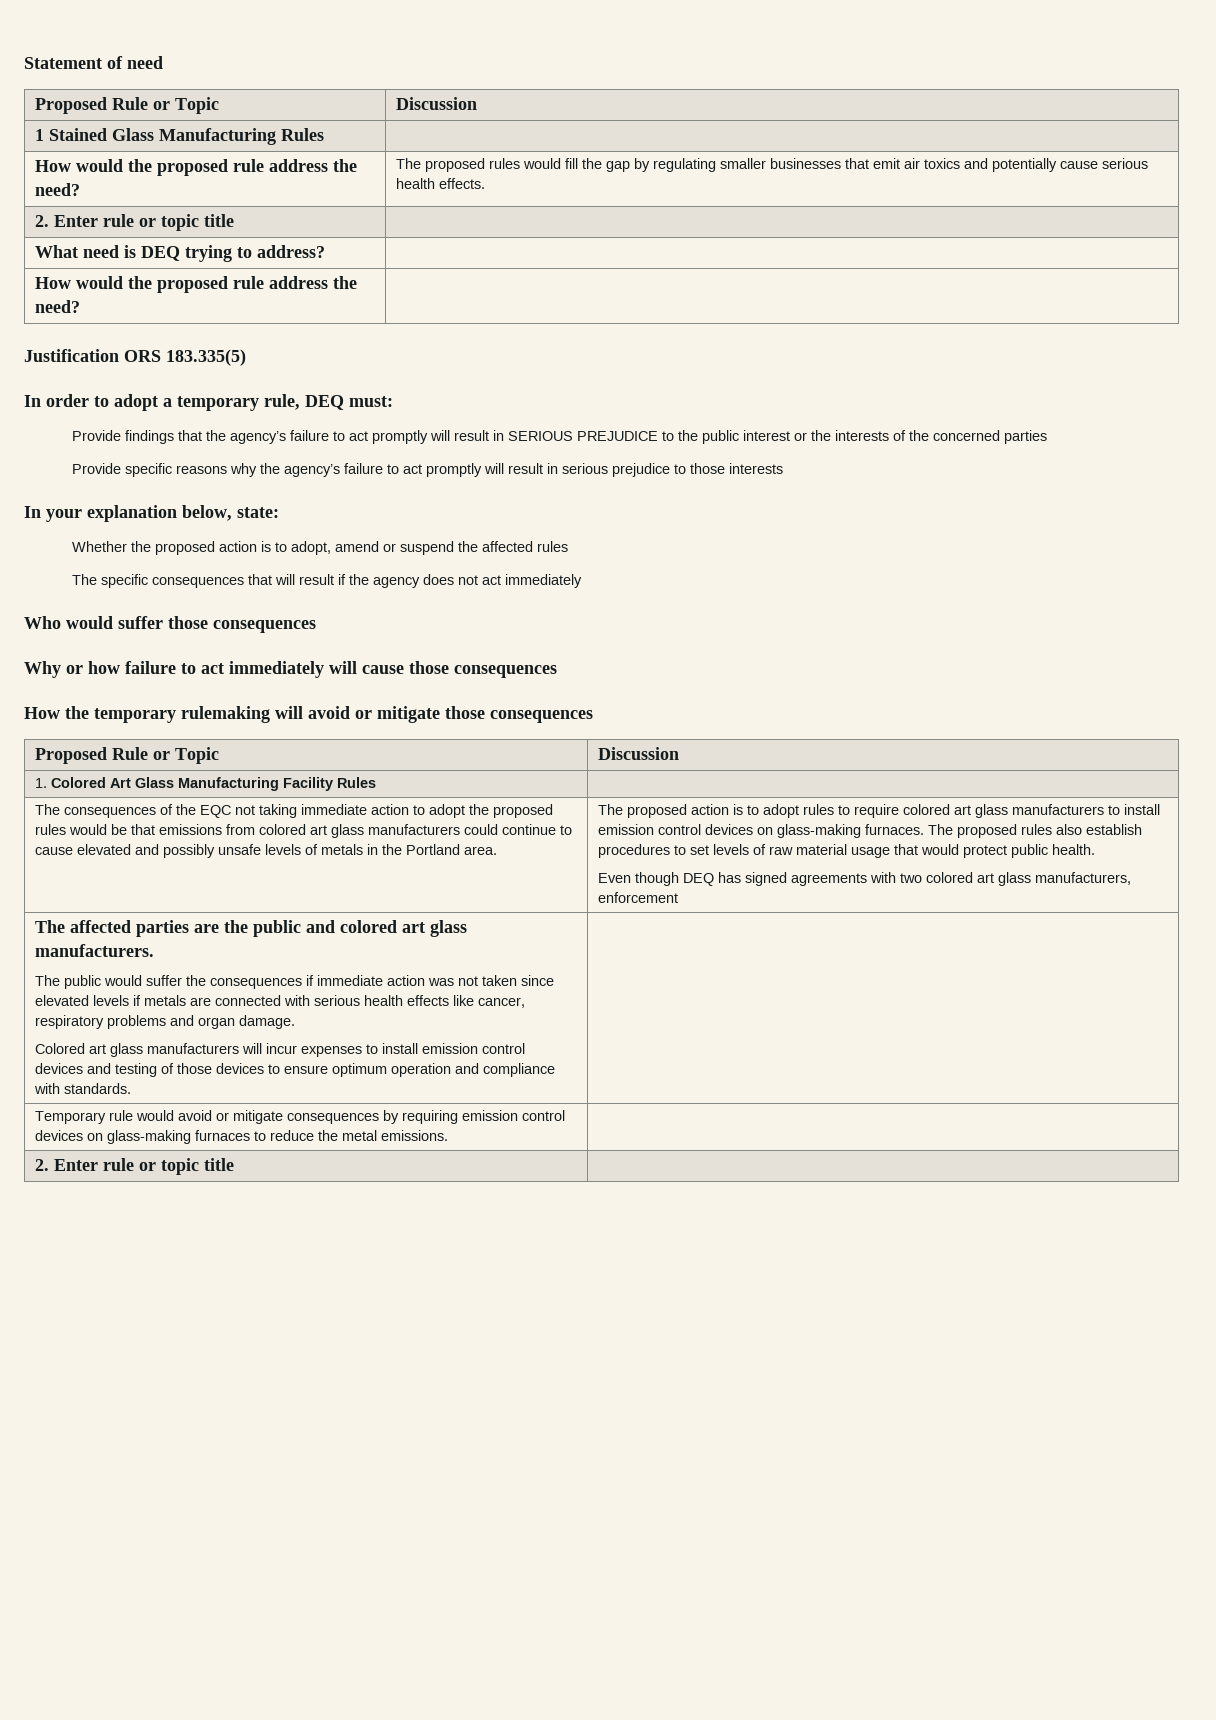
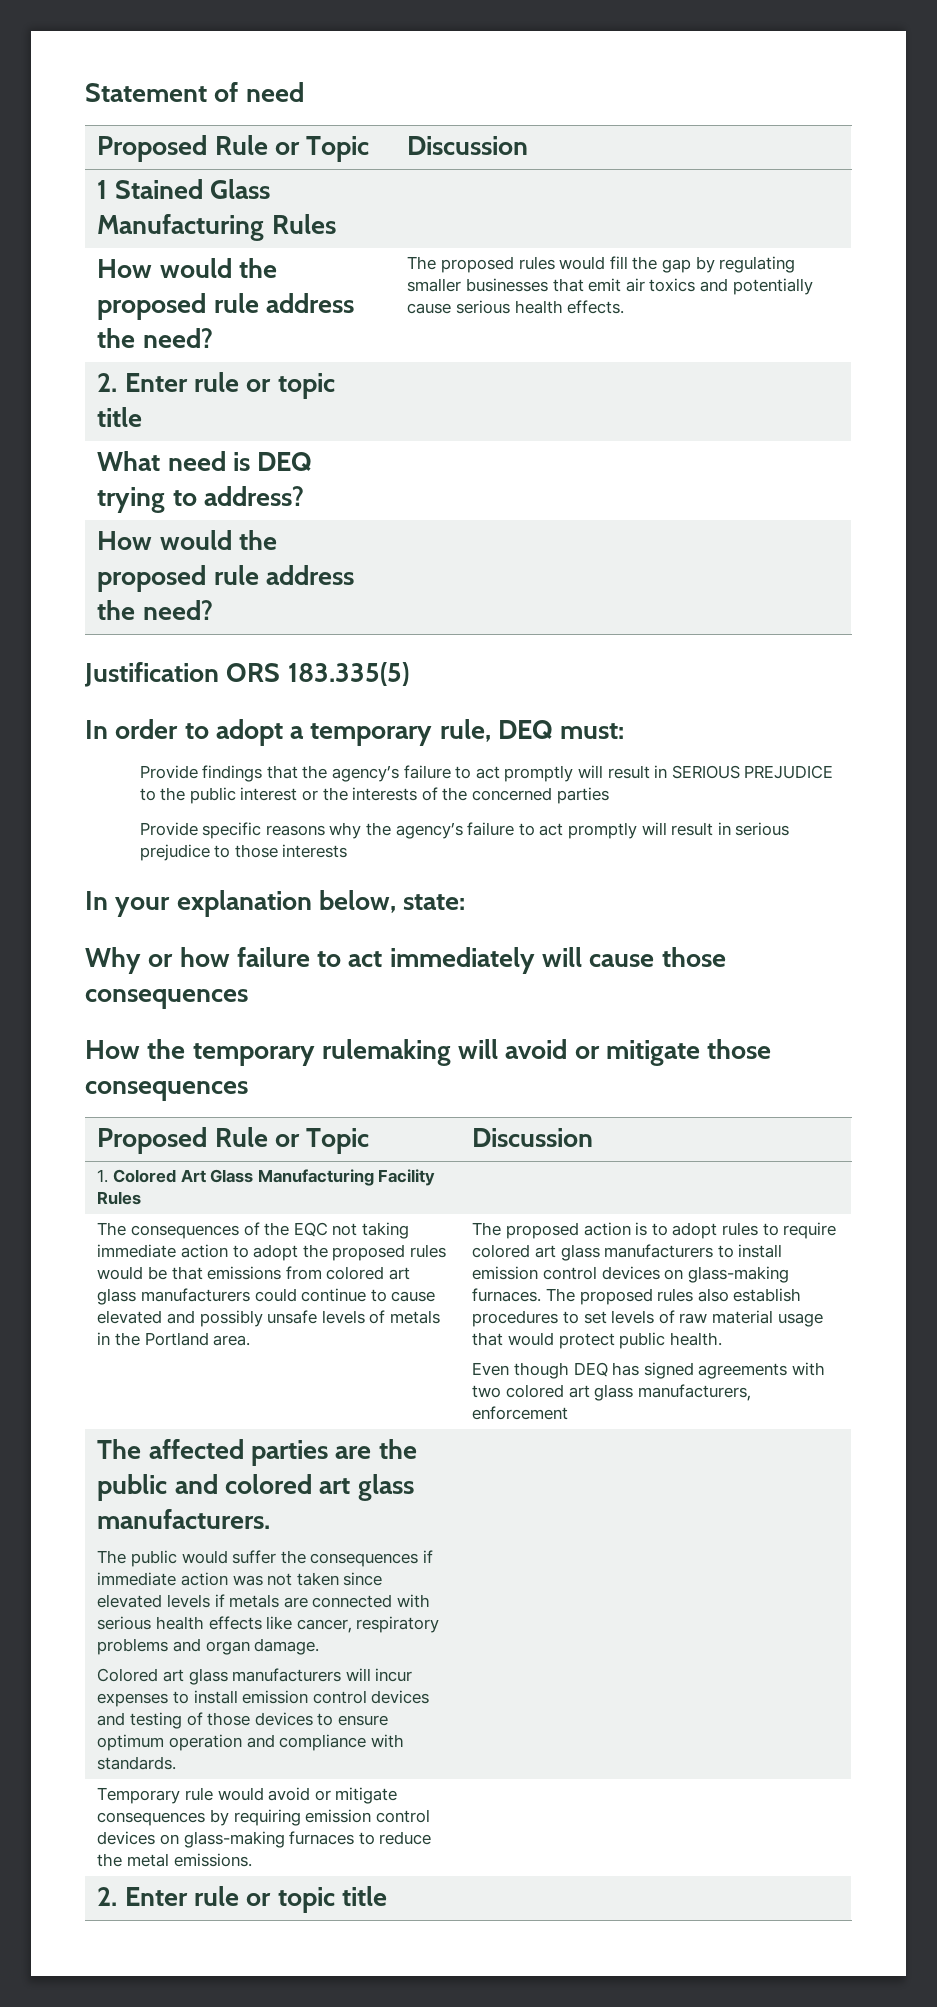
[71,541,568,555] [71,574,582,588] [24,616,316,633] // Whether the proposed action is to adopt, amend or suspend the affected rules // The specific consequences that will result if the agency does not act immediately // Who would suffer those consequences -> (466, 902) none

